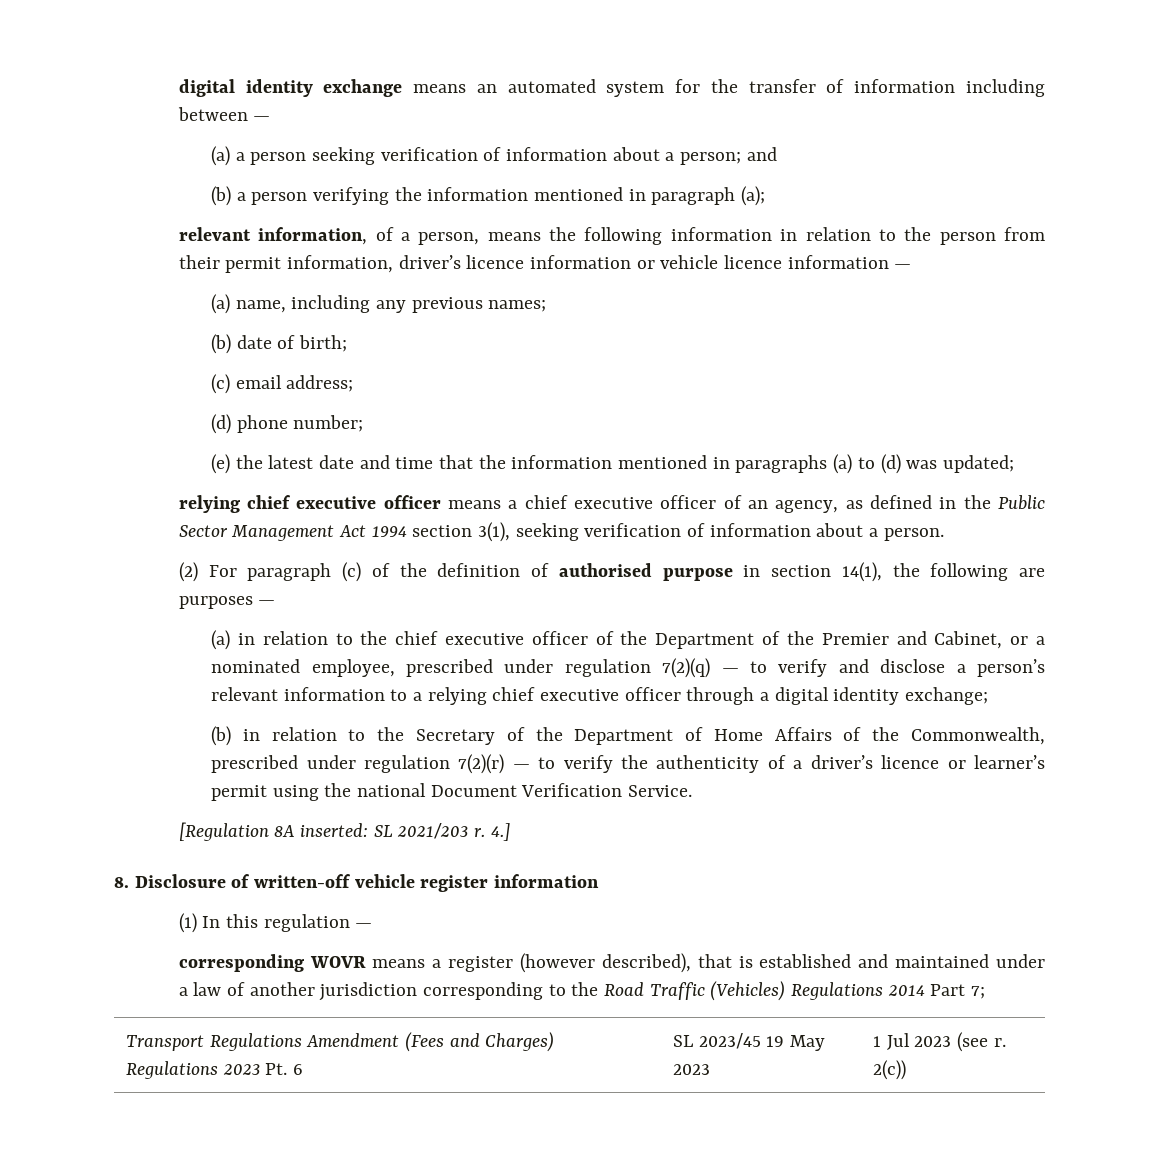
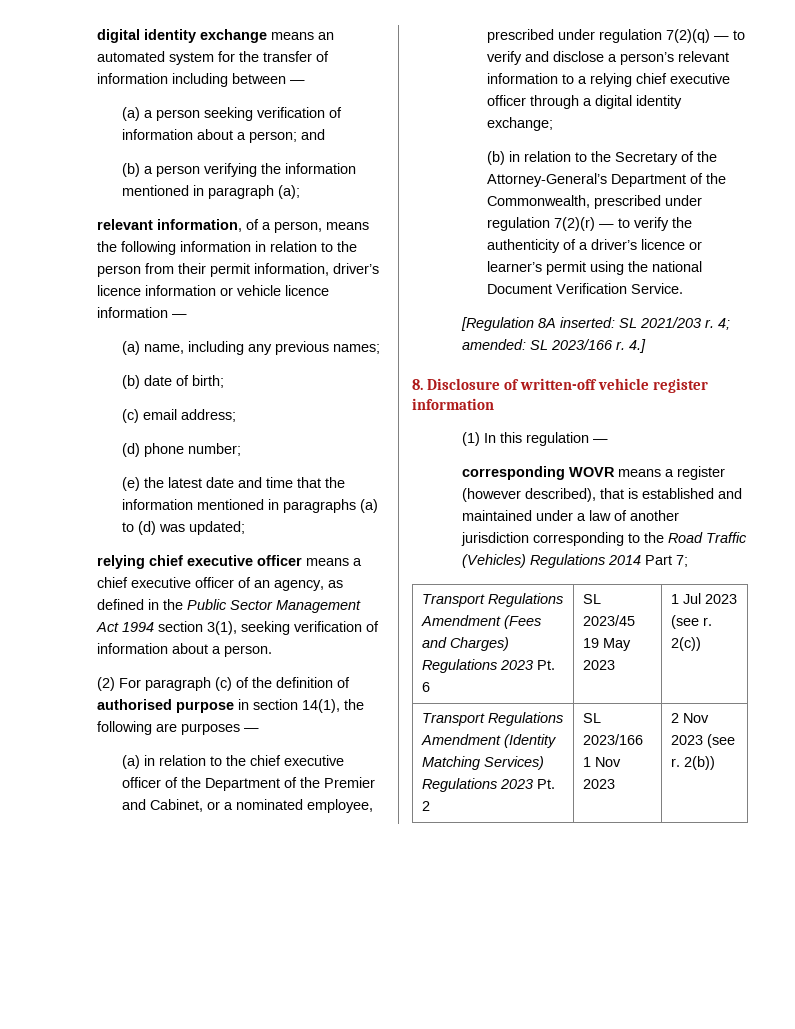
[574,727,862,745] Department of Home Affairs of -> [486,173,703,187] Attorney-General’s Department of
(486, 832) none -> [717,318,730,330] [461,339,625,350] 4; amended: SL 2023/166 r.
(907, 1070) none -> [421,712,563,726] [420,734,556,748] [421,756,544,770] [421,778,555,792] [421,801,430,811] [582,713,601,723] [582,734,643,745] [582,757,621,767] [582,779,615,789] [670,713,709,723] [670,734,735,748] [670,756,715,770] // Transport Regulations Amendment (Identity Matching Services) Regulations 2023 Pt. 2 | SL 2023/166 1 Nov 2023 | 2 Nov 2023 (see r. 2(b))

